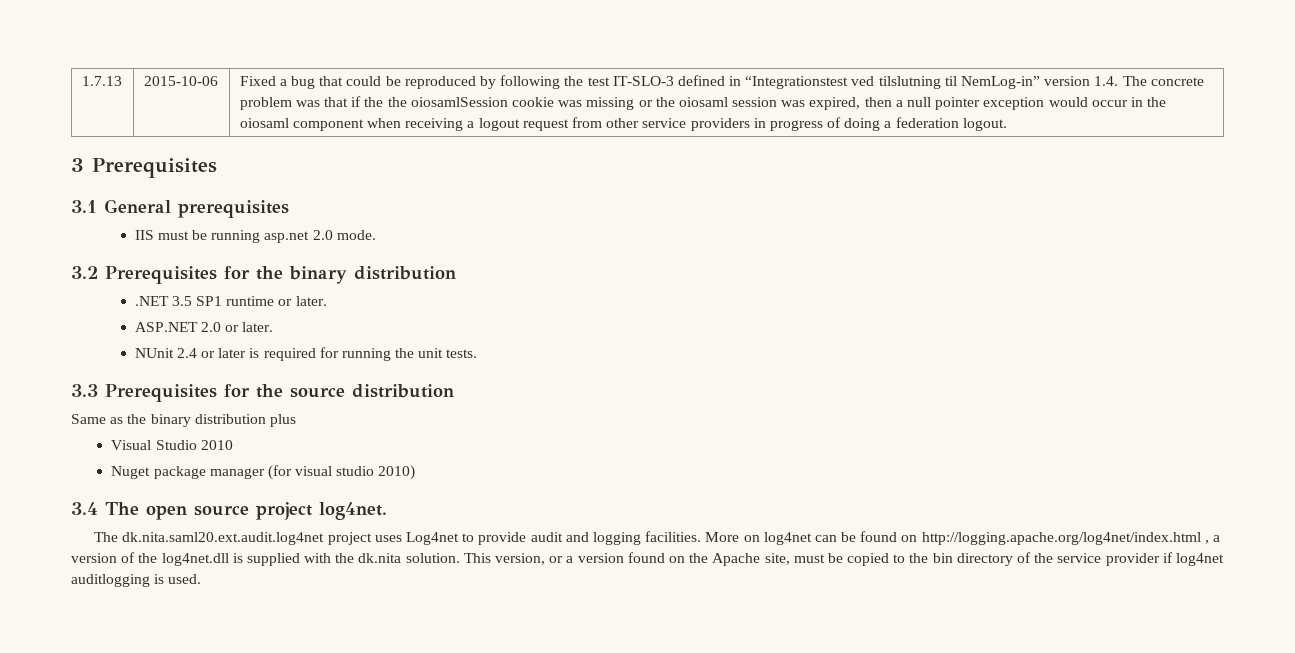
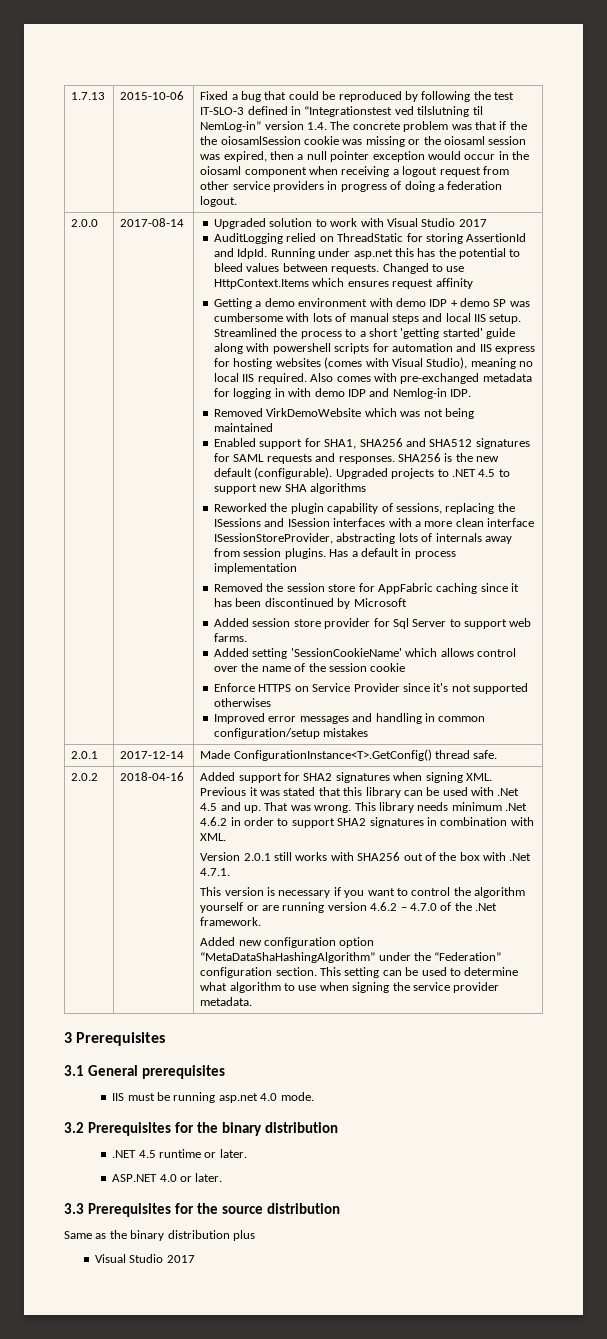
(1007, 124) none -> [71,219,99,227] [120,218,185,227] [214,218,487,229] [214,233,527,244] [214,248,521,259] [214,263,465,274] [214,278,473,289] [214,298,530,309] [214,313,522,324] [214,328,516,339] [214,343,536,354] [214,357,534,369] [214,373,532,384] [214,388,472,399] [214,408,474,419] [214,423,274,432] [214,438,530,449] [214,453,500,464] [214,467,510,479] [214,483,367,494] [214,503,515,514] [214,518,535,527] [214,533,512,544] [214,548,456,559] [214,563,298,574] [214,583,520,594] [214,598,407,609] [214,618,532,629] [214,633,248,642] [214,648,516,659] [214,663,406,672] [214,683,529,694] [214,698,272,707] [214,713,486,724] [214,728,369,739] [71,751,99,759] [120,751,185,759] [200,749,498,761] [71,773,99,781] [120,772,185,781] [200,772,492,783] [200,787,520,798] [200,802,528,813] [200,817,534,828] [200,833,227,841] [200,852,532,861] [200,868,231,876] [200,887,526,898] [200,902,498,913] [200,917,262,926] [200,937,375,948] [200,952,502,963] [200,967,519,978] [200,982,500,993] [200,997,253,1006] // 2.0.0 | 2017-08-14 | Upgraded solution to work with Visual Studio 2017 // AuditLogging relied on ThreadStatic for storing AssertionId and IdpId. Running under asp.net this has the potential to bleed values between requests. Changed to use HttpContext.Items which ensures request affinity // Getting a demo environment with demo IDP + demo SP was cumbersome with lots of manual steps and local IIS setup. Streamlined the process to a short 'getting started' guide along with powershell scripts for automation and IIS express for hosting websites (comes with Visual Studio), meaning no local IIS required. Also comes with pre-exchanged metadata for logging in with demo IDP and Nemlog-in IDP. // Removed VirkDemoWebsite which was not being maintained // Enabled support for SHA1, SHA256 and SHA512 signatures for SAML requests and responses. SHA256 is the new default (configurable). Upgraded projects to .NET 4.5 to support new SHA algorithms // Reworked the plugin capability of sessions, replacing the ISessions and ISession interfaces with a more clean interface ISessionStoreProvider, abstracting lots of internals away from session plugins. Has a default in process implementation // Removed the session store for AppFabric caching since it has been discontinued by Microsoft // Added session store provider for Sql Server to support web farms. // Added setting 'SessionCookieName' which allows control over the name of the session cookie // Enforce HTTPS on Service Provider since it's not supported otherwises // Improved error messages and handling in common configuration/setup mistakes // 2.0.1 | 2017-12-14 | Made ConfigurationInstance<T>.GetConfig() thread safe. // 2.0.2 | 2018-04-16 | Added support for SHA2 signatures when signing XML. Previous it was stated that this library can be used with .Net 4.5 and up. That was wrong. This library needs minimum .Net 4.6.2 in order to support SHA2 signatures in combination with XML. // Version 2.0.1 still works with SHA256 out of the box with .Net 4.7.1. // This version is necessary if you want to control the algorithm yourself or are running version 4.6.2 – 4.7.0 of the .Net framework. // Added new configuration option “MetaDataShaHashingAlgorithm” under the “Federation” configuration section. This setting can be used to determine what algorithm to use when signing the service provider metadata.
[312,230,333,240] 2.0 -> [260,1093,278,1101] 4.0
[171,296,222,306] 3.5 SP1 -> [138,1150,156,1158] 4.5
[200,322,274,332] [134,347,478,361] 2.0 or later. // NUnit 2.4 or later is required for running the unit tests. -> [159,1173,223,1182] 4.0 or later.
[200,440,233,450] [111,465,416,480] [71,502,387,520] [94,531,1220,545] [71,552,1224,566] [71,574,202,587] 2010 // Nuget package manager (for visual studio 2010) // 3.4 The open source project log4net. // The dk.nita.saml20.ext.audit.log4net project uses Log4net to provide audit and logging facilities. More on log4net can be found on http://logging.apache.org/log4net/index.html , a version of the log4net.dll is supplied with the dk.nita solution. This version, or a version found on the Apache site, must be copied to the bin directory of the service provider if log4net auditlogging is used. -> [166,1255,195,1263] 2017

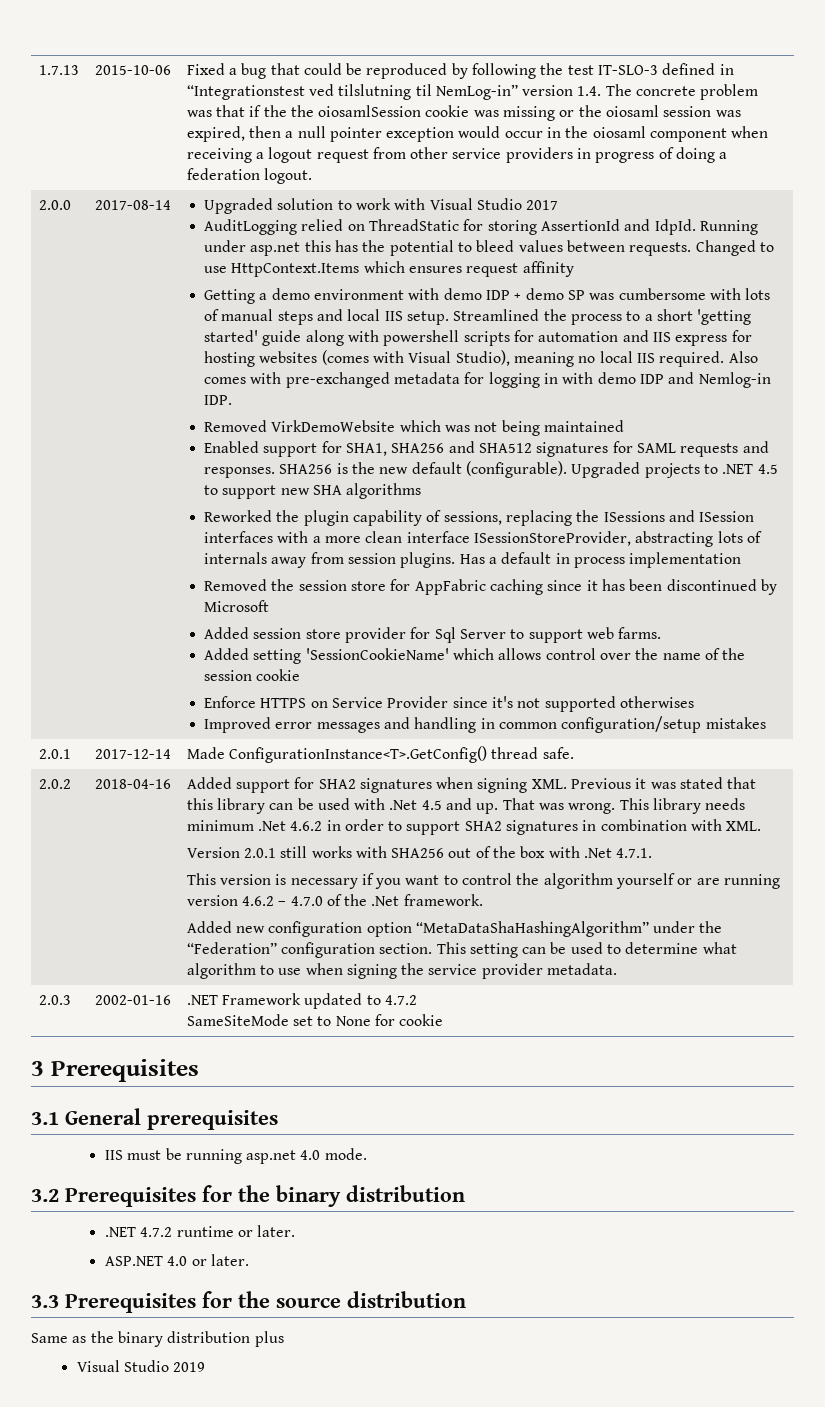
(253, 1001) none -> [38,995,71,1005] [94,995,171,1005] [186,993,417,1009] [186,1014,444,1026] // 2.0.3 | 2002-01-16 | .NET Framework updated to 4.7.2 // SameSiteMode set to None for cookie
[138,1150,156,1158] 4.5 -> [140,1227,173,1237] 4.7.2
[166,1255,195,1263] 2017 -> [173,1362,206,1372] 2019

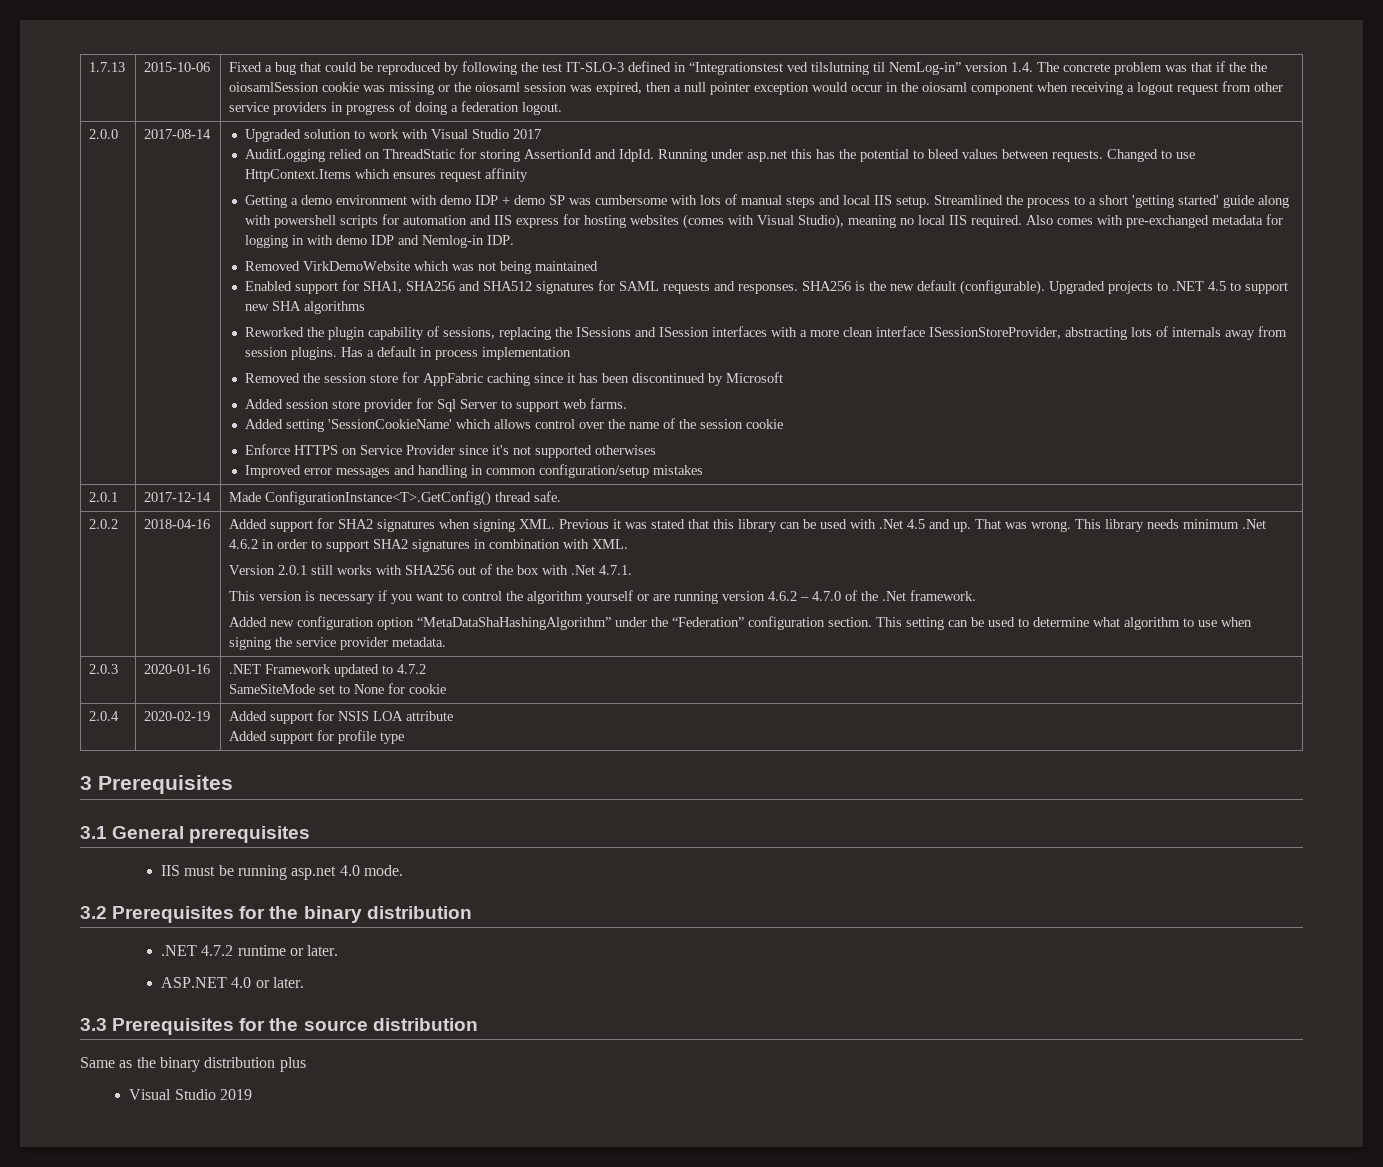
[94,995,171,1005] 2002-01-16 -> [144,664,211,674] 2020-01-16
(444, 1020) none -> [89,711,120,721] [144,711,211,721] [229,710,454,724] [229,730,405,744] // 2.0.4 | 2020-02-19 | Added support for NSIS LOA attribute // Added support for profile type

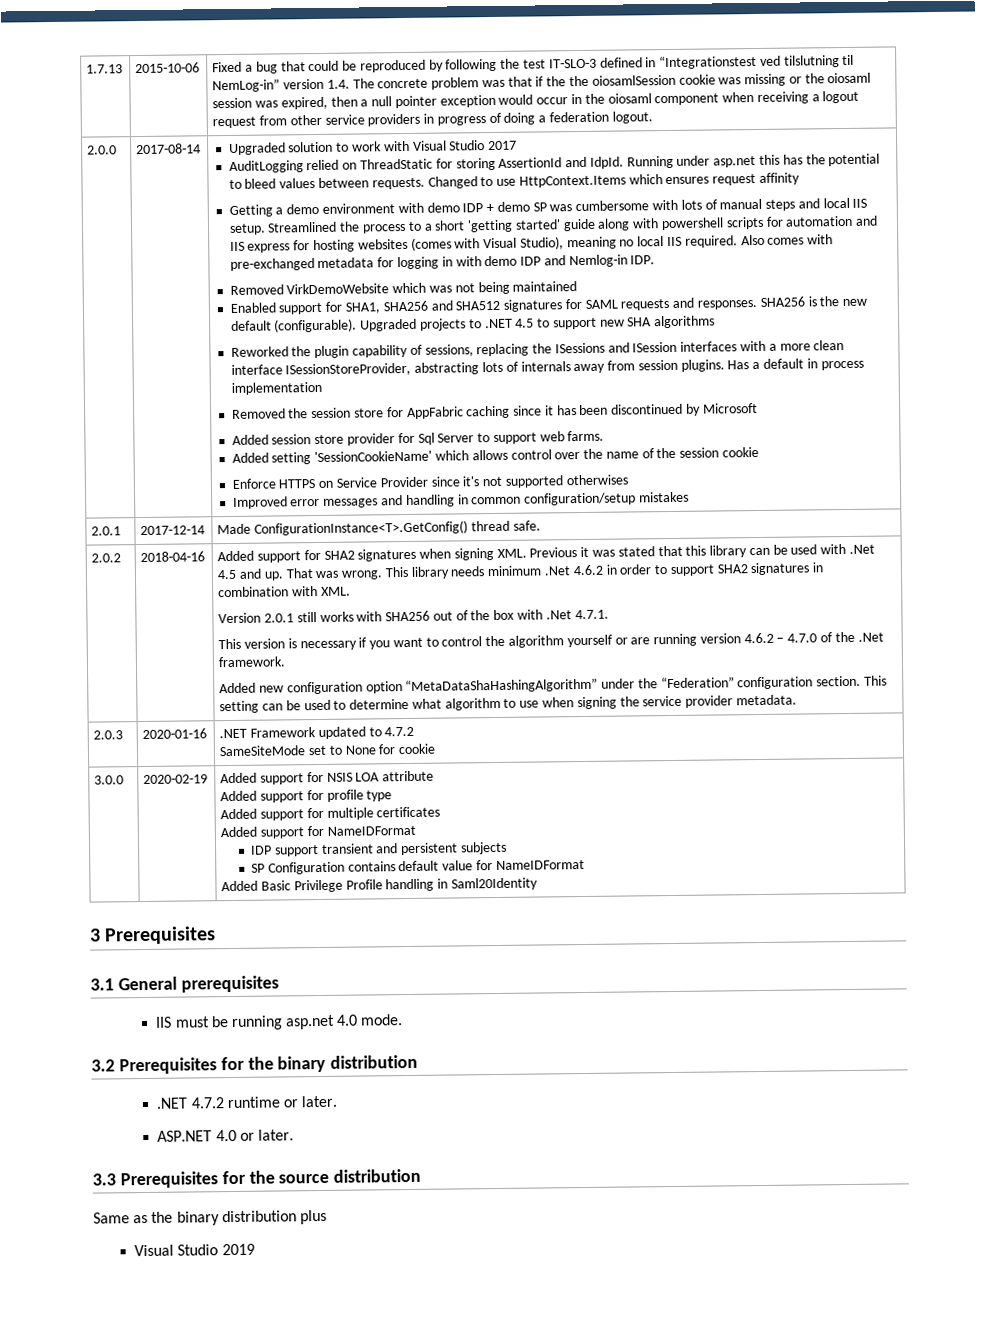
[89,711,120,721] 2.0.4 -> [94,775,125,785] 3.0.0
(405, 738) none -> [220,806,441,821] [220,825,416,839] [251,841,508,857] [251,860,585,875] [221,877,538,893] // Added support for multiple certificates // Added support for NameIDFormat // IDP support transient and persistent subjects // SP Configuration contains default value for NameIDFormat // Added Basic Privilege Profile handling in Saml20Identity

